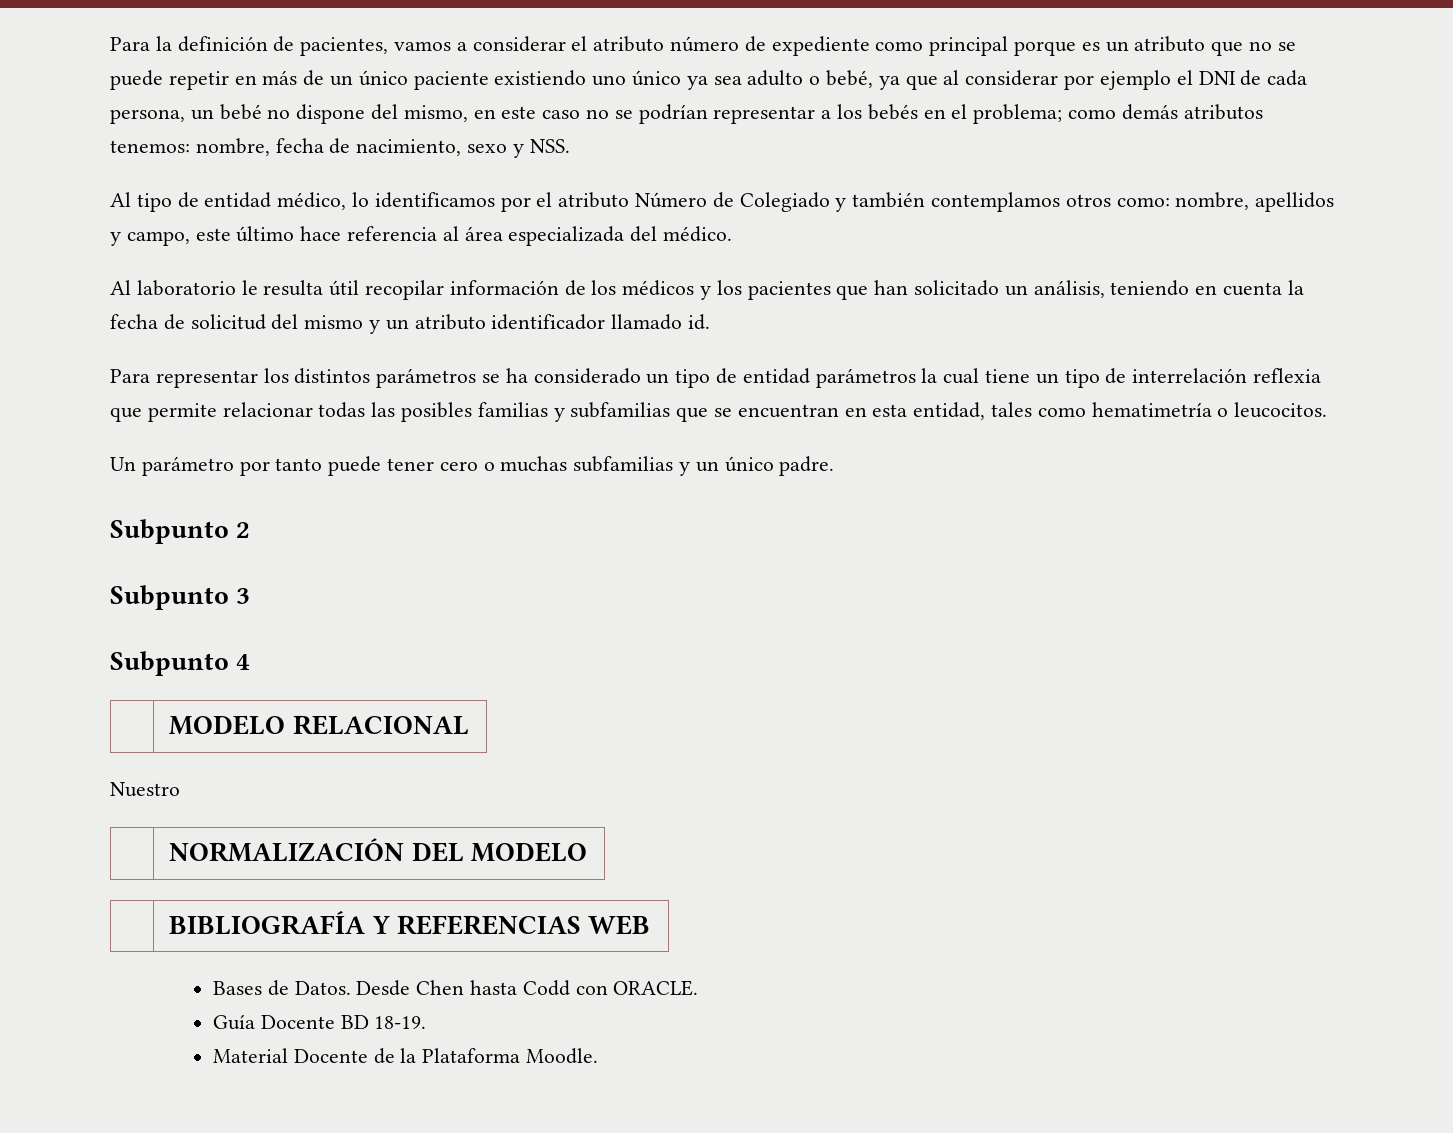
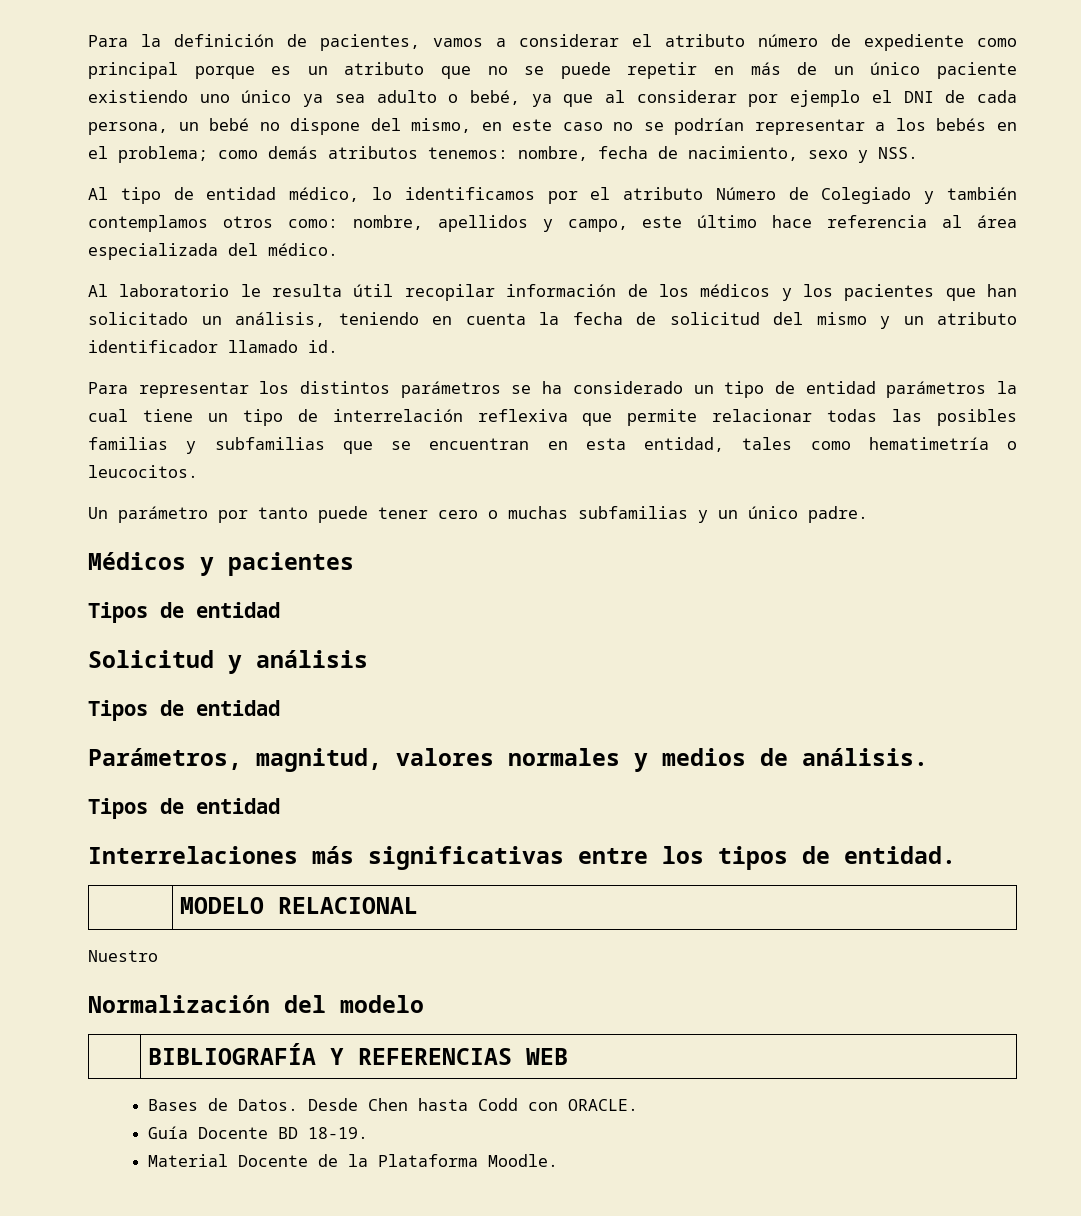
[1253,368,1322,383] reflexia -> [477,409,568,422] reflexiva
[110,519,251,544] [110,585,251,610] [110,651,251,676] Subpunto 2 // Subpunto 3 // Subpunto 4 -> [88,552,354,576] [88,602,280,623] [88,650,368,674] [88,700,280,721] [88,748,928,772] [88,798,280,819] [88,846,956,870] Médicos y pacientes // Tipos de entidad // Solicitud y análisis // Tipos de entidad // Parámetros, magnitud, valores normales y medios de análisis. // Tipos de entidad // Interrelaciones más significativas entre los tipos de entidad.
[169,838,587,862] // | NORMALIZACIÓN DEL MODELO -> [88,995,424,1013] // Normalización del modelo

